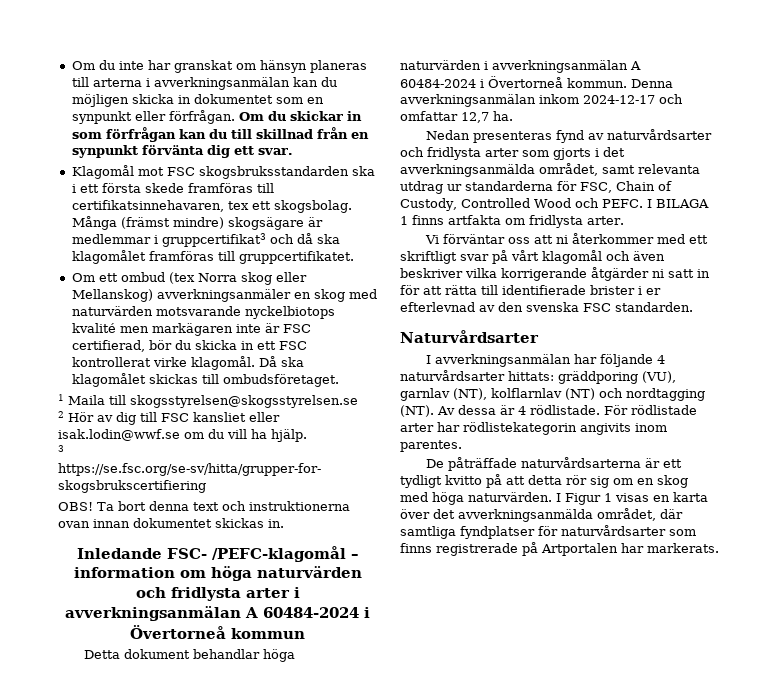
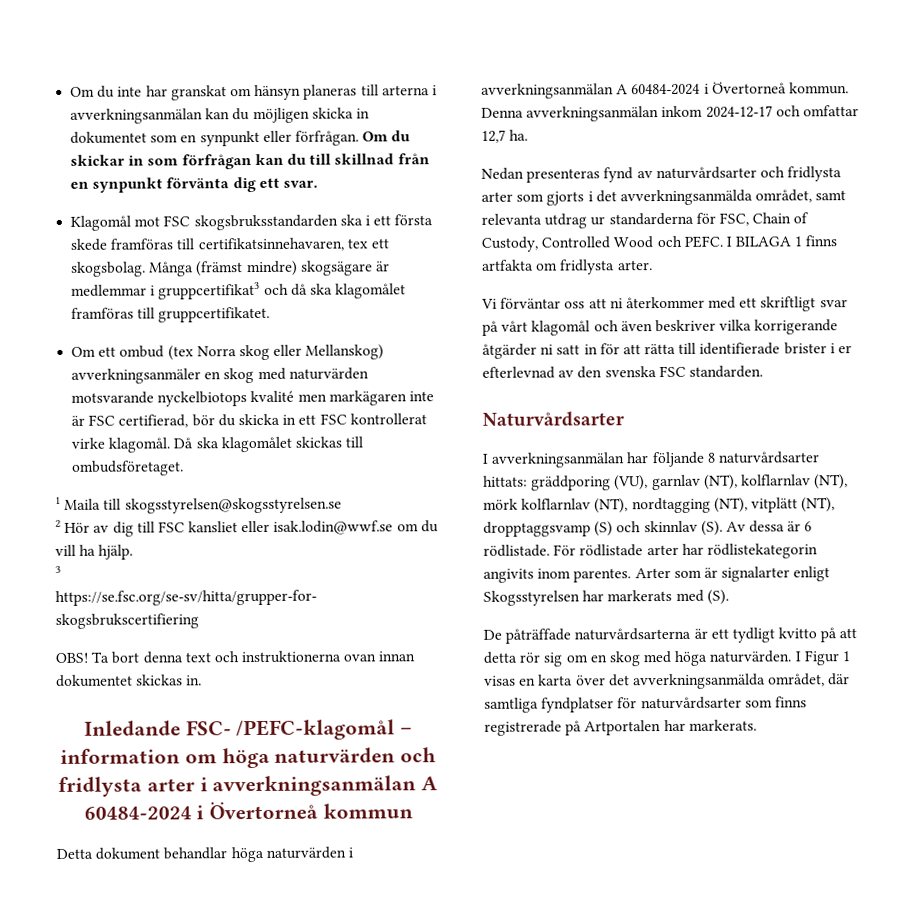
[656,355,665,364] 4 -> [706,452,716,463] 8
[565,388,705,401] [400,405,434,417] (NT) och nordtagging (NT). -> [814,474,849,490] [483,497,836,514] [483,520,723,537] (NT), mörk kolflarnlav (NT), nordtagging (NT), vitplätt (NT), dropptaggsvamp (S) och skinnlav (S).
[518,406,526,415] 4 -> [804,521,813,532] 6
(462, 446) none -> [634,566,831,582] [483,589,729,606] Arter som är signalarter enligt Skogsstyrelsen har markerats med (S).

